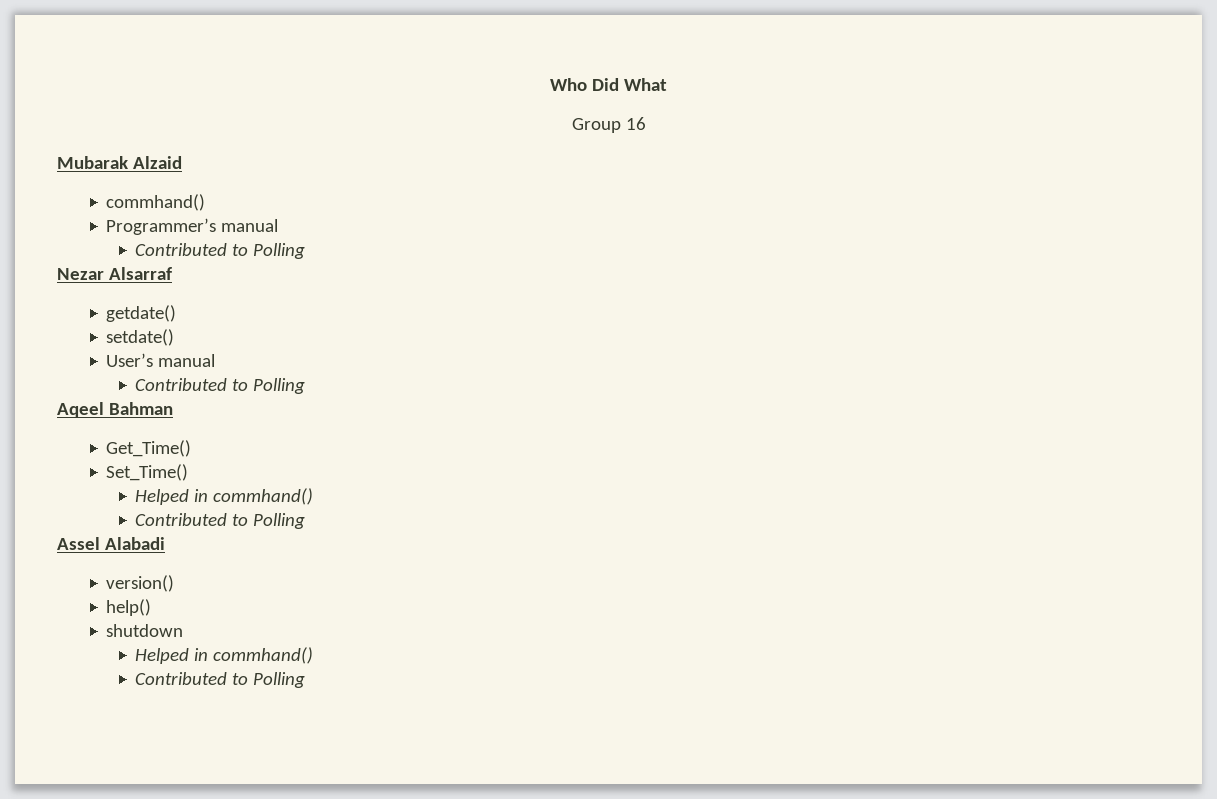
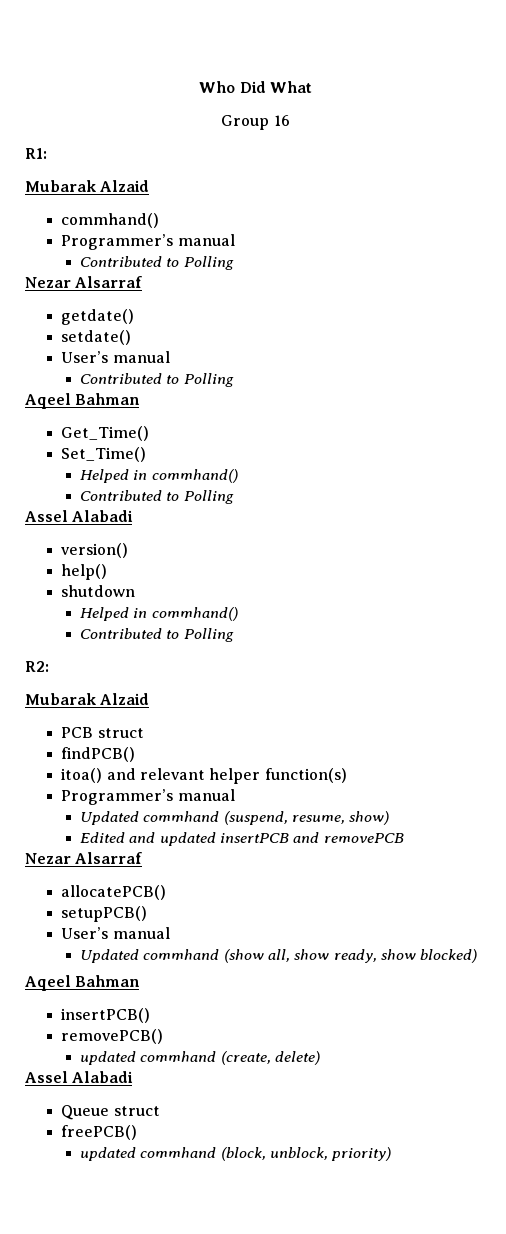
(646, 123) none -> [25,148,47,159] // R1:
(306, 680) none -> [25,661,49,672] [25,693,150,705] [61,727,144,738] [61,747,136,762] [61,768,347,784] [61,789,235,805] [80,811,390,825] [80,832,404,846] [25,852,143,864] [61,885,167,900] [61,906,148,922] [61,927,170,939] [80,949,478,963] [25,975,141,991] [61,1008,151,1023] [61,1029,164,1044] [80,1051,321,1065] [25,1071,134,1083] [61,1105,160,1120] [61,1125,138,1140] [80,1147,392,1161] // R2: // Mubarak Alzaid // PCB struct // findPCB() // itoa() and relevant helper function(s) // Programmer’s manual // Updated commhand (suspend, resume, show) // Edited and updated insertPCB and removePCB // Nezar Alsarraf // allocatePCB() // setupPCB() // User’s manual // Updated commhand (show all, show ready, show blocked) // Aqeel Bahman // insertPCB() // removePCB() // updated commhand (create, delete) // Assel Alabadi // Queue struct // freePCB() // updated commhand (block, unblock, priority)

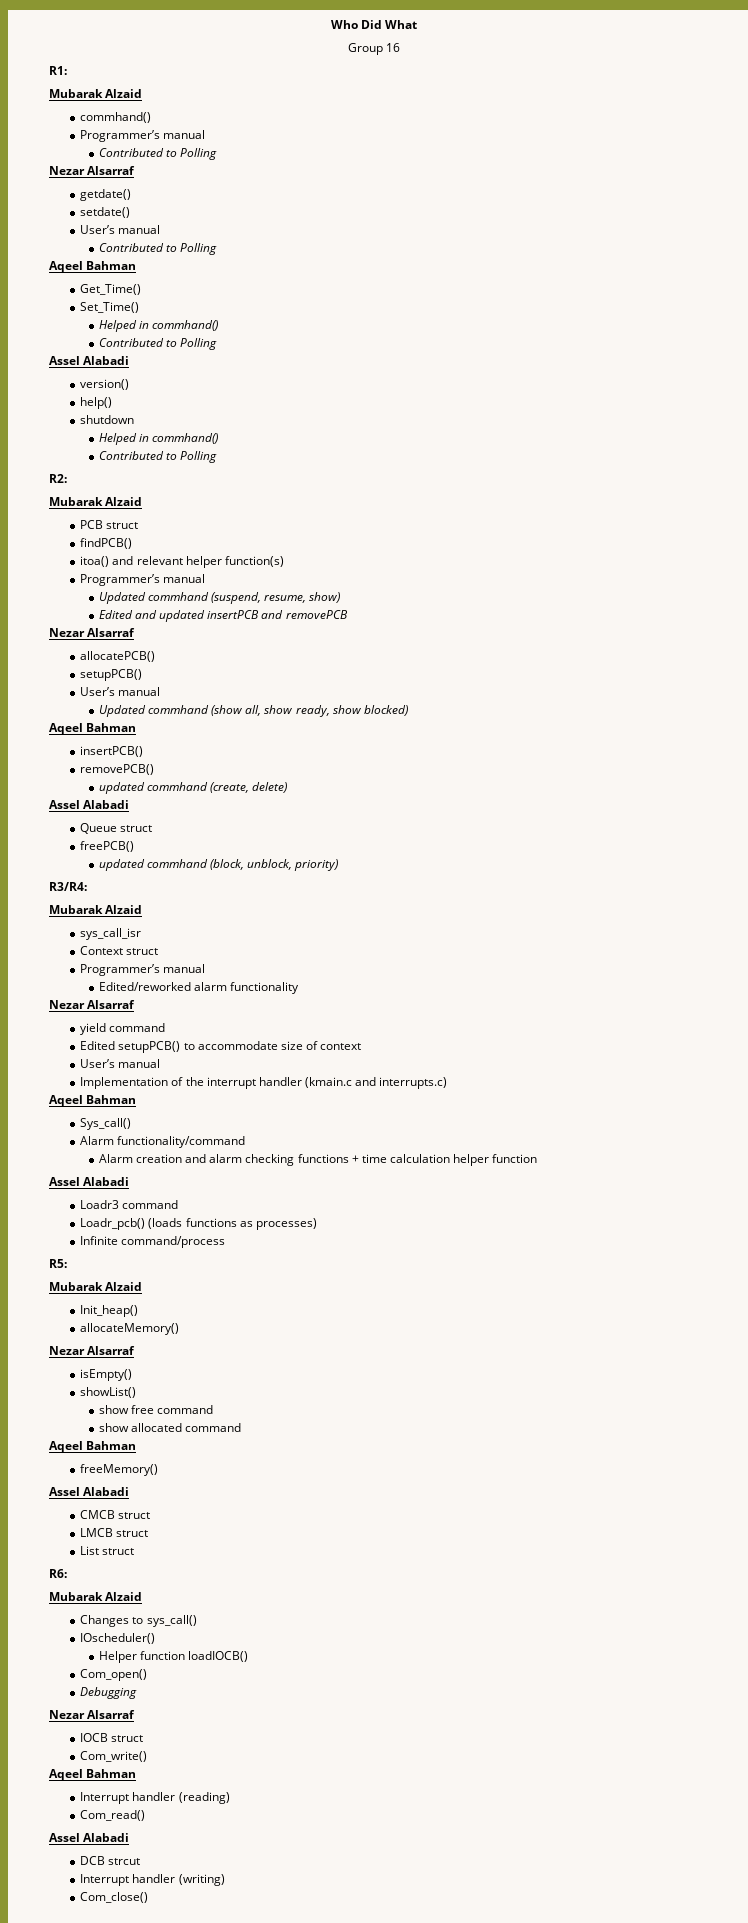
(392, 1154) none -> [49,882,87,891] [49,905,143,914] [80,928,142,940] [80,946,159,955] [80,964,206,976] [98,982,300,994] [49,1000,136,1009] [80,1023,166,1035] [80,1041,361,1053] [80,1059,161,1068] [80,1077,448,1089] [49,1095,137,1107] [80,1118,132,1130] [80,1136,246,1148] [98,1154,538,1166] [49,1177,130,1186] [80,1200,179,1209] [80,1218,317,1230] [80,1236,226,1248] [49,1259,67,1268] [49,1282,143,1291] [80,1305,139,1317] [80,1323,180,1335] [49,1346,136,1355] [80,1369,133,1381] [80,1387,137,1398] [98,1405,214,1414] [98,1423,242,1432] [49,1441,137,1453] [80,1464,159,1476] [49,1487,130,1496] [80,1510,151,1519] [80,1528,149,1537] [80,1546,135,1555] [49,1569,67,1578] [49,1592,143,1601] [80,1615,197,1627] [80,1633,156,1644] [98,1651,249,1663] [80,1669,148,1681] [80,1687,138,1699] [49,1710,136,1719] [80,1733,144,1742] [80,1751,148,1762] [49,1769,137,1781] [80,1792,230,1804] [80,1810,146,1821] [49,1833,130,1842] [80,1856,141,1865] [80,1874,225,1886] [80,1892,149,1903] // R3/R4: // Mubarak Alzaid // sys_call_isr // Context struct // Programmer’s manual // Edited/reworked alarm functionality // Nezar Alsarraf // yield command // Edited setupPCB() to accommodate size of context // User’s manual // Implementation of the interrupt handler (kmain.c and interrupts.c) // Aqeel Bahman // Sys_call() // Alarm functionality/command // Alarm creation and alarm checking functions + time calculation helper function // Assel Alabadi // Loadr3 command // Loadr_pcb() (loads functions as processes) // Infinite command/process // R5: // Mubarak Alzaid // Init_heap() // allocateMemory() // Nezar Alsarraf // isEmpty() // showList() // show free command // show allocated command // Aqeel Bahman // freeMemory() // Assel Alabadi // CMCB struct // LMCB struct // List struct // R6: // Mubarak Alzaid // Changes to sys_call() // IOscheduler() // Helper function loadIOCB() // Com_open() // Debugging // Nezar Alsarraf // IOCB struct // Com_write() // Aqeel Bahman // Interrupt handler (reading) // Com_read() // Assel Alabadi // DCB strcut // Interrupt handler (writing) // Com_close()

